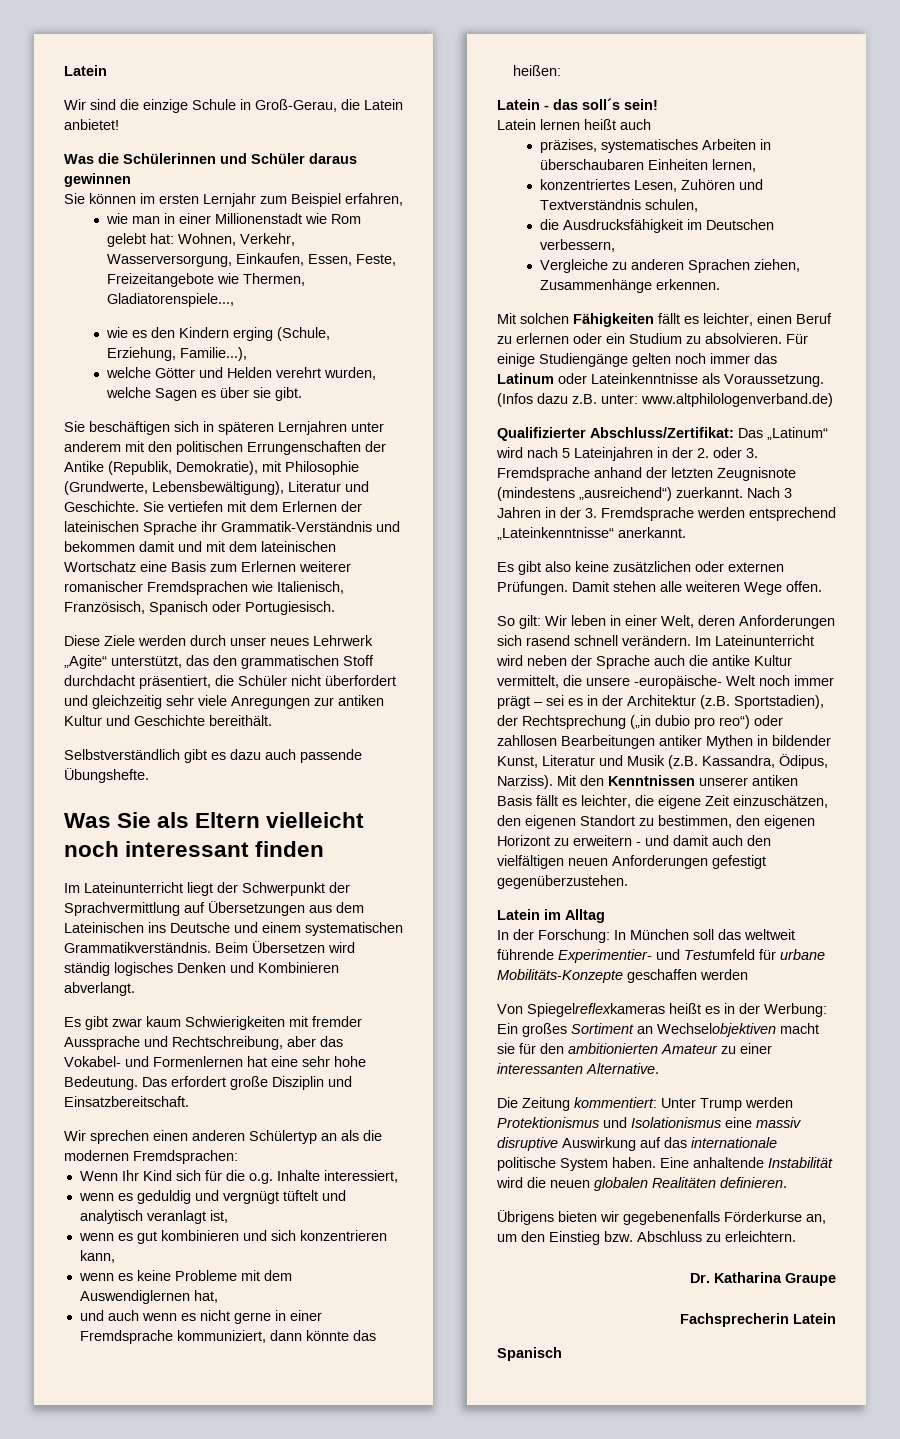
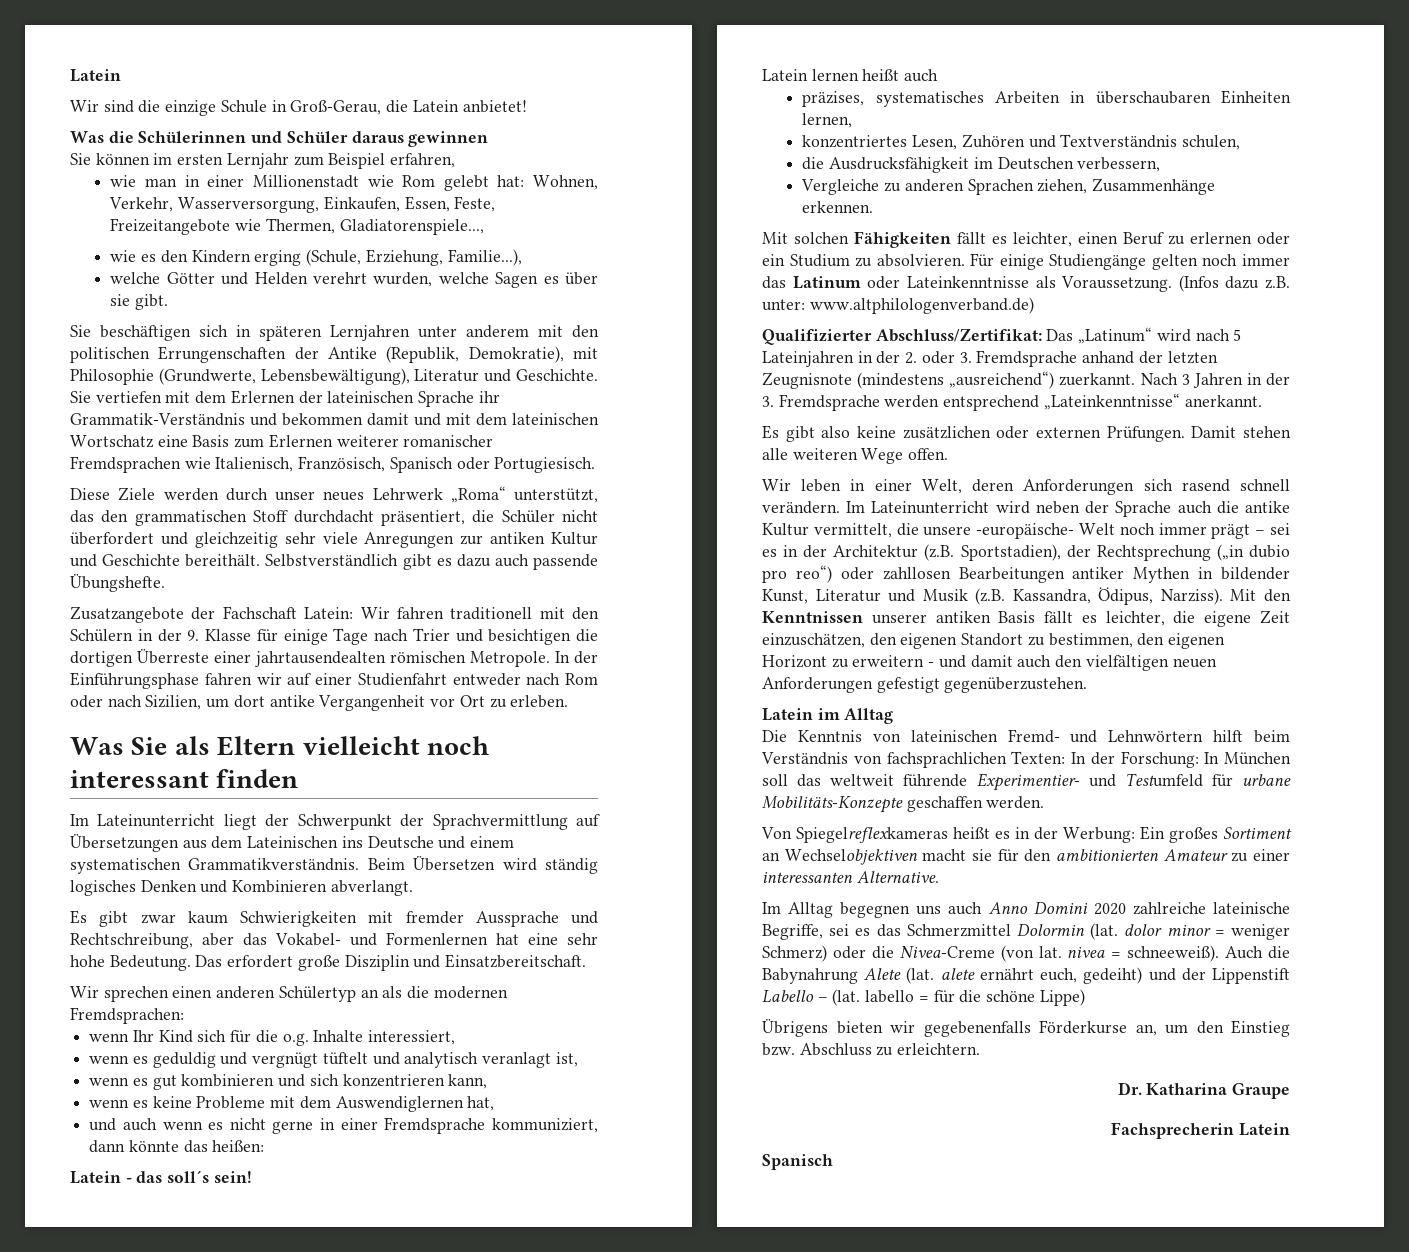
[64,655,107,669] „Agite“ -> [450,486,506,503] „Roma“
(272, 720) // -> (261, 560) none
(149, 775) none -> [70,606,599,623] [70,628,598,645] [70,649,598,667] [70,672,598,689] [70,695,569,711] // Zusatzangebote der Fachschaft Latein: Wir fahren traditionell mit den Schülern in der 9. Klasse für einige Tage nach Trier und besichtigen die dortigen Überreste einer jahrtausendealten römischen Metropole. In der Einführungsphase fahren wir auf einer Studienfahrt entweder nach Rom oder nach Sizilien, um dort antike Vergangenheit vor Ort zu erleben.
[79,1171,118,1181] Wenn -> [89,1033,130,1042] wenn
[497,615,541,629] So gilt: -> (949, 454) none
(605, 916) none -> [762,729,1290,743] [761,751,1066,768] Die Kenntnis von lateinischen Fremd- und Lehnwörtern hilft beim Verständnis von fachsprachlichen Texten:
[700,969,748,980] werden -> [986,796,1045,809] werden.
[497,1097,793,1111] [497,1117,801,1128] [497,1137,777,1151] [497,1157,833,1171] [496,1177,787,1191] Die Zeitung kommentiert: Unter Trump werden Protektionismus und Isolationismus eine massiv disruptive Auswirkung auf das internationale politische System haben. Eine anhaltende Instabilität wird die neuen globalen Realitäten definieren. -> [762,902,1290,918] [762,923,1290,940] [762,945,1290,962] [762,967,1290,984] [762,989,1085,1006] Im Alltag begegnen uns auch Anno Domini 2020 zahlreiche lateinische Begriffe, sei es das Schmerzmittel Dolormin (lat. dolor minor = weniger Schmerz) oder die Nivea-Creme (von lat. nivea = schneeweiß). Auch die Babynahrung Alete (lat. alete ernährt euch, gedeiht) und der Lippenstift Labello – (lat. labello = für die schöne Lippe)

